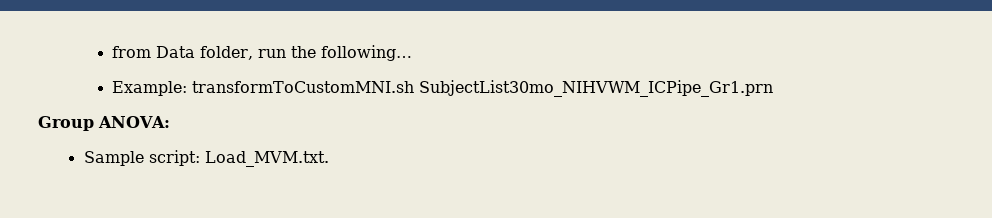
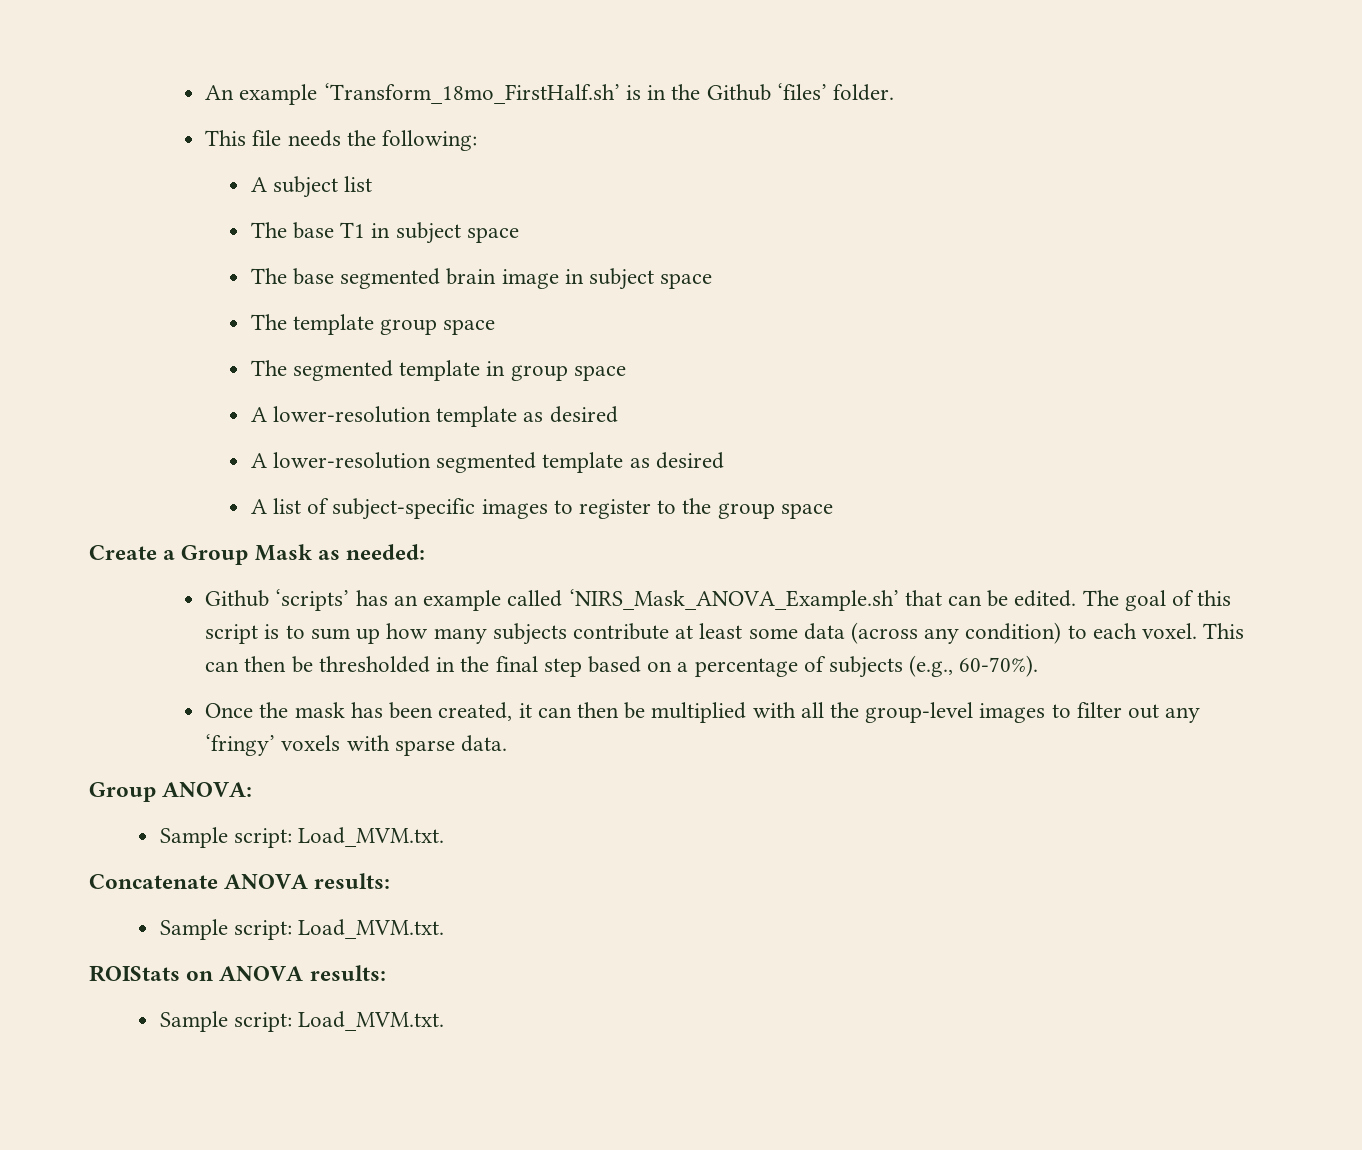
[112,45,413,61] [112,80,774,97] from Data folder, run the following… // Example: transformToCustomMNI.sh SubjectList30mo_NIHVWM_ICPipe_Gr1.prn -> [205,83,894,105] [205,130,478,151] [250,176,373,198] [250,222,519,244] [250,268,713,290] [250,314,496,335] [250,360,626,381] [250,406,618,427] [250,452,724,473] [250,498,833,520] [89,544,426,565] [205,589,1232,611] [205,622,1245,645] [205,655,1039,678] [205,702,1201,723] [205,734,508,756] An example ‘Transform_18mo_FirstHalf.sh’ is in the Github ‘files’ folder. // This file needs the following: // A subject list // The base T1 in subject space // The base segmented brain image in subject space // The template group space // The segmented template in group space // A lower-resolution template as desired // A lower-resolution segmented template as desired // A list of subject-specific images to register to the group space // Create a Group Mask as needed: // Github ‘scripts’ has an example called ‘NIRS_Mask_ANOVA_Example.sh’ that can be edited. The goal of this script is to sum up how many subjects contribute at least some data (across any condition) to each voxel. This can then be thresholded in the final step based on a percentage of subjects (e.g., 60-70%). // Once the mask has been created, it can then be multiplied with all the group-level images to filter out any ‘fringy’ voxels with sparse data.
(329, 159) none -> [89,873,391,889] [159,919,445,940] [89,965,386,982] [159,1011,445,1032] // Concatenate ANOVA results: // Sample script: Load_MVM.txt. // ROIStats on ANOVA results: // Sample script: Load_MVM.txt.

